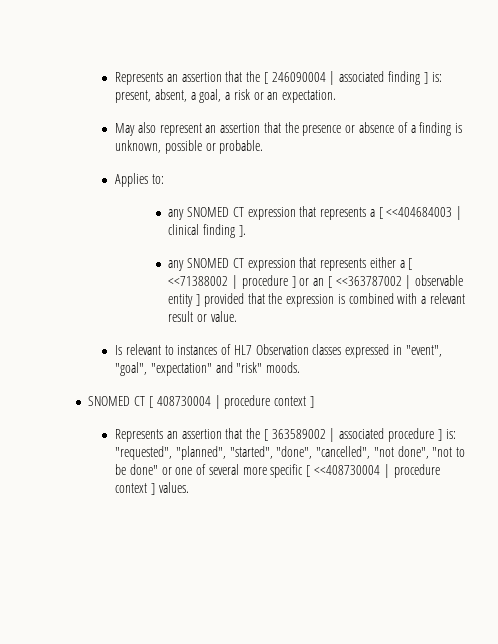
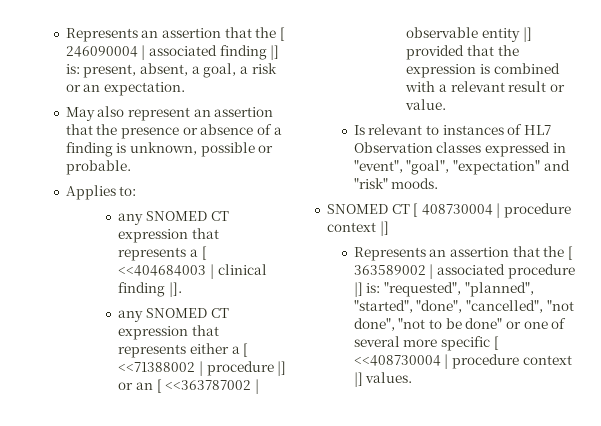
[423,72,428,84] ] -> [270,45,280,60] |]
[238,225,246,237] ]. -> [168,282,182,297] |].
[291,276,296,288] ] -> [277,361,287,376] |]
[195,294,200,306] ] -> [522,27,532,42] |]
[309,396,314,408] ] -> [379,221,389,236] |]
[437,429,442,441] ] -> [353,282,363,297] |]
[150,483,155,495] ] -> [353,372,363,387] |]

